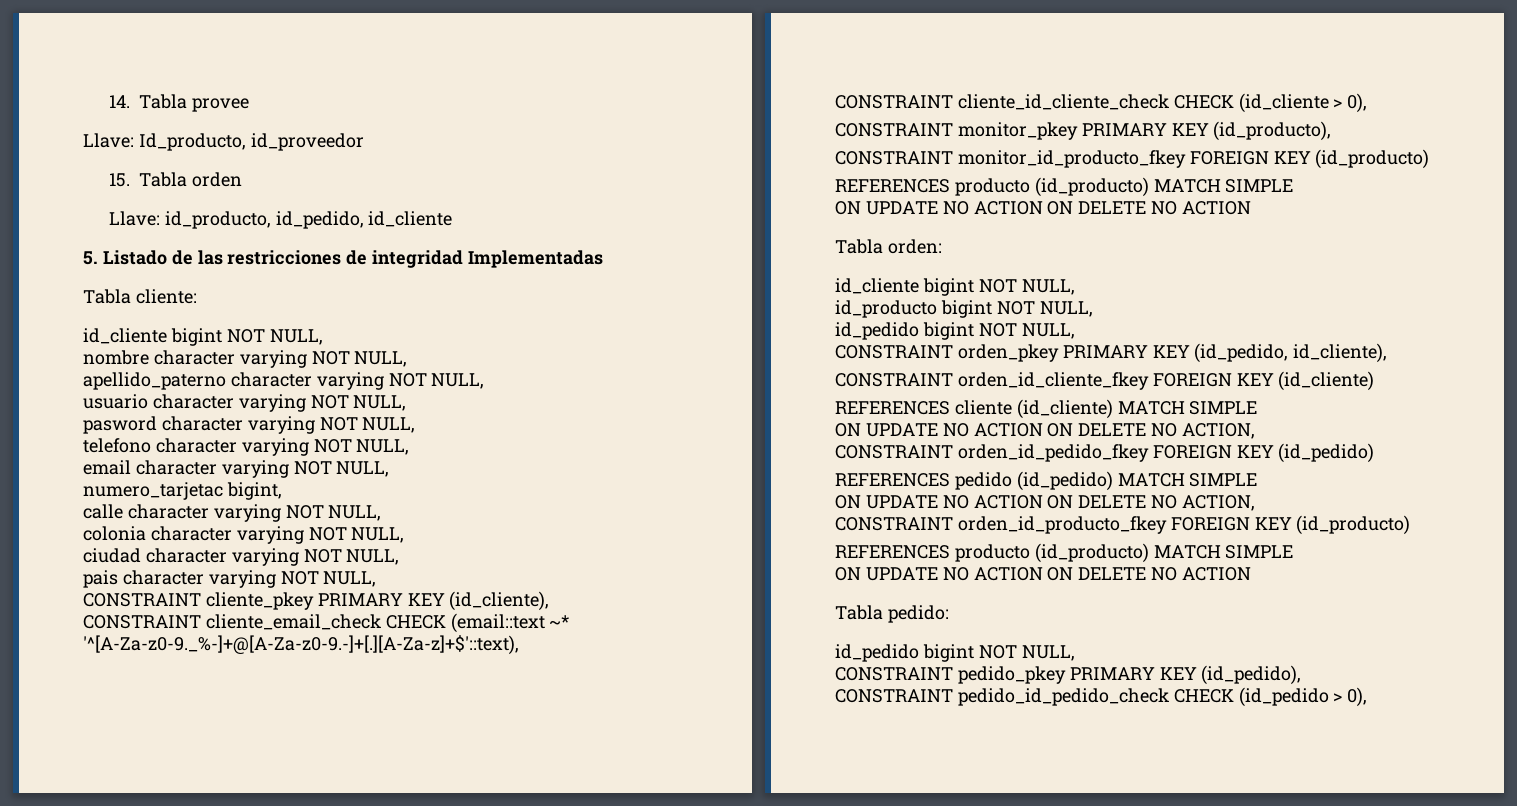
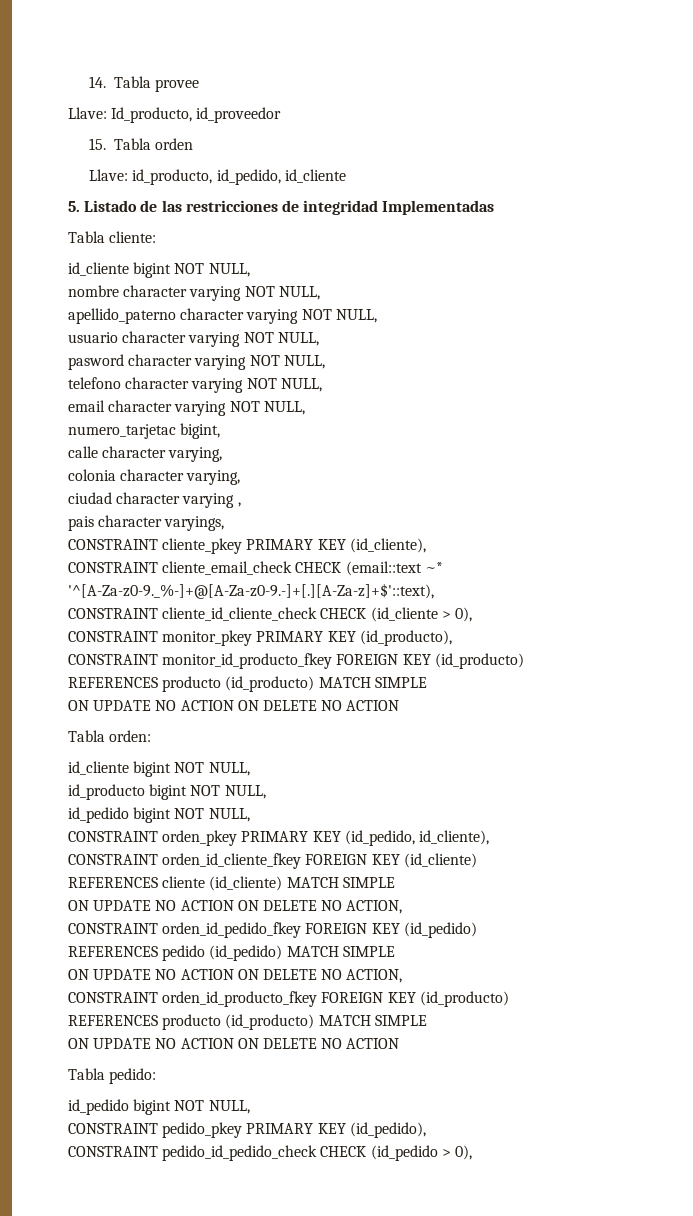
[213,504,382,522] varying NOT NULL, -> [168,447,223,462] varying,
[236,526,405,544] varying NOT NULL, -> [186,470,241,485] varying,
[303,549,400,565] NOT NULL, -> [237,502,241,507] ,
[208,570,377,588] varying NOT NULL, -> [164,516,225,531] varyings,

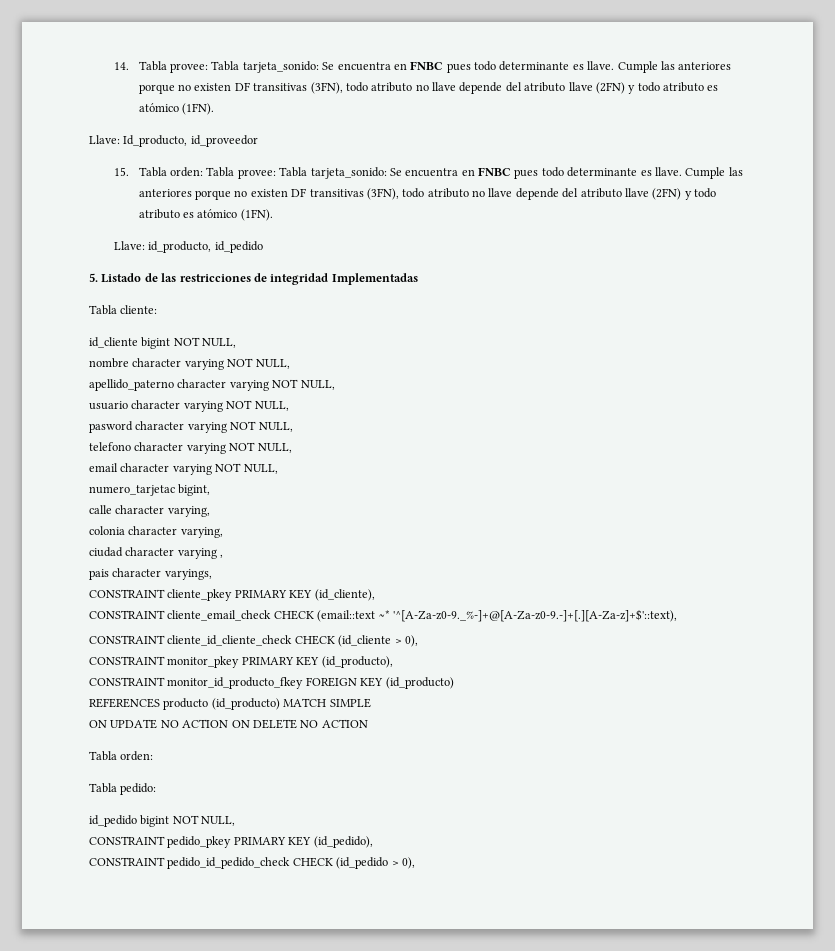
[155,79,200,92] provee -> [169,61,732,73] [138,82,719,94] [138,103,214,115] provee: Tabla tarjeta_sonido: Se encuentra en FNBC pues todo determinante es llave. Cumple las anteriores porque no existen DF transitivas (3FN), todo atributo no llave depende del atributo llave (2FN) y todo atributo es atómico (1FN).
[155,138,194,150] orden -> [169,167,743,179] [138,188,716,200] [138,209,273,221] orden: Tabla provee: Tabla tarjeta_sonido: Se encuentra en FNBC pues todo determinante es llave. Cumple las anteriores porque no existen DF transitivas (3FN), todo atributo no llave depende del atributo llave (2FN) y todo atributo es atómico (1FN).
[216,169,346,185] id_pedido, id_cliente -> [214,241,263,253] id_pedido
[68,761,250,777] [68,784,266,800] [68,807,250,823] [68,830,489,846] [68,853,477,869] [68,876,395,891] [68,900,403,914] [68,922,477,938] [68,945,395,961] [68,969,403,983] [68,991,509,1007] [68,1014,427,1030] [68,1038,400,1049] // id_cliente bigint NOT NULL, // id_producto bigint NOT NULL, // id_pedido bigint NOT NULL, // CONSTRAINT orden_pkey PRIMARY KEY (id_pedido, id_cliente), // CONSTRAINT orden_id_cliente_fkey FOREIGN KEY (id_cliente) // REFERENCES cliente (id_cliente) MATCH SIMPLE // ON UPDATE NO ACTION ON DELETE NO ACTION, // CONSTRAINT orden_id_pedido_fkey FOREIGN KEY (id_pedido) // REFERENCES pedido (id_pedido) MATCH SIMPLE // ON UPDATE NO ACTION ON DELETE NO ACTION, // CONSTRAINT orden_id_producto_fkey FOREIGN KEY (id_producto) // REFERENCES producto (id_producto) MATCH SIMPLE // ON UPDATE NO ACTION ON DELETE NO ACTION -> (154, 756) none

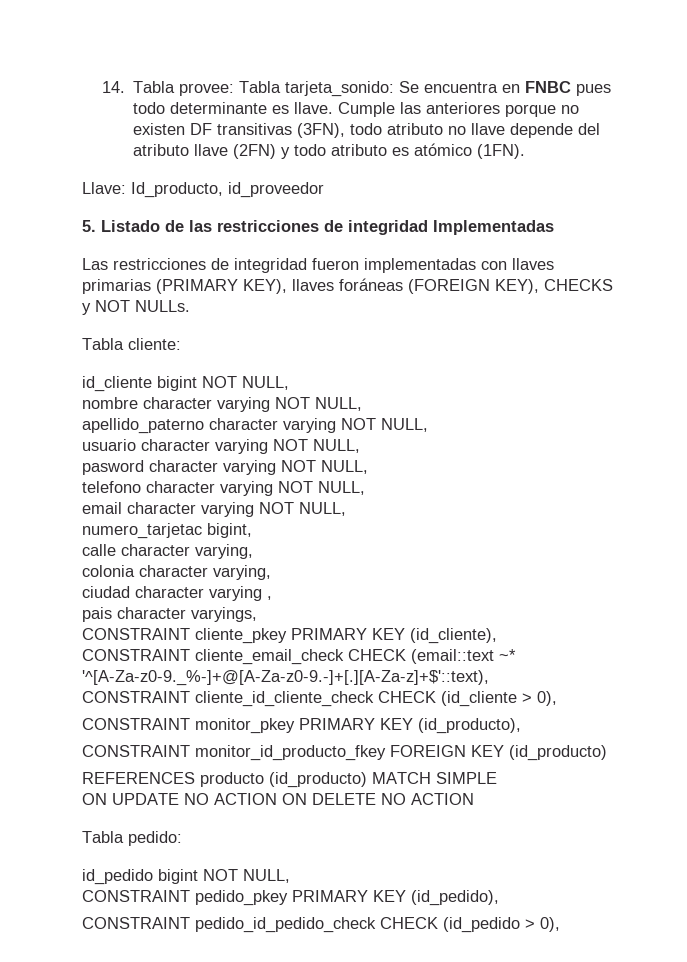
[113,167,743,179] [138,188,716,200] [138,209,273,221] [113,241,263,253] // 15. Tabla orden: Tabla provee: Tabla tarjeta_sonido: Se encuentra en FNBC pues todo determinante es llave. Cumple las anteriores porque no existen DF transitivas (3FN), todo atributo no llave depende del atributo llave (2FN) y todo atributo es atómico (1FN). // Llave: id_producto, id_pedido -> (324, 190) none
(418, 279) none -> [82,258,554,273] [82,278,613,294] [82,300,190,315] // Las restricciones de integridad fueron implementadas con llaves primarias (PRIMARY KEY), llaves foráneas (FOREIGN KEY), CHECKS y NOT NULLs.
[89,751,154,761] // Tabla orden: -> (474, 799) none

